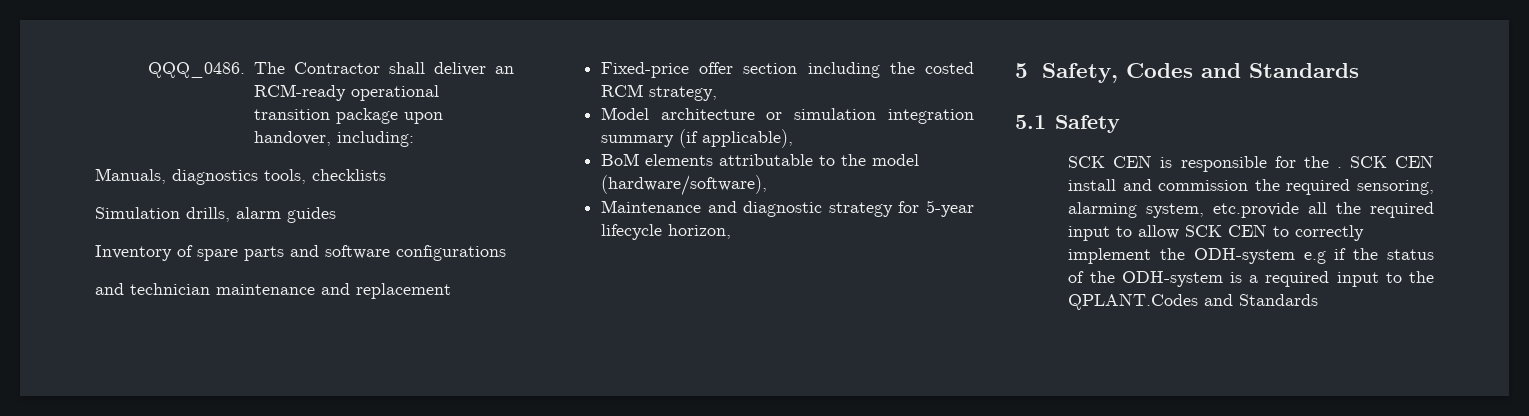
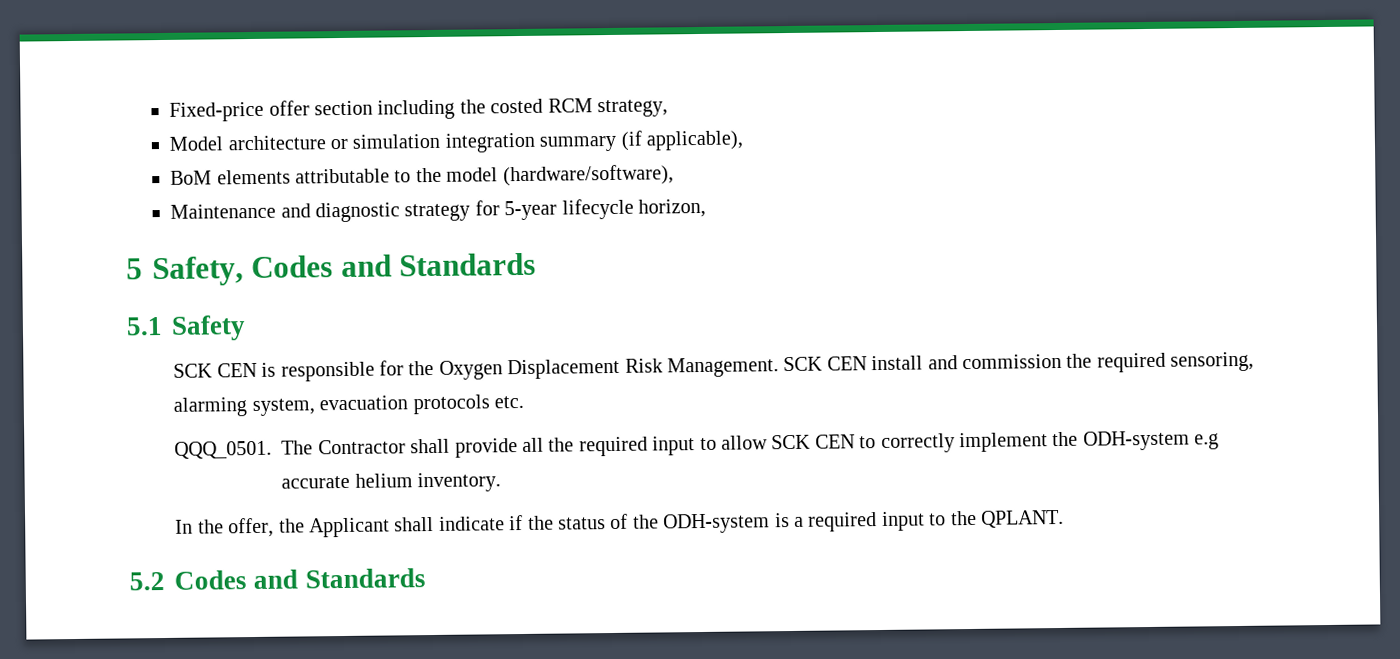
[148,62,514,78] [254,84,440,101] [254,108,444,124] [254,131,415,147] [95,168,386,185] [95,207,336,223] [95,245,506,261] [95,283,451,299] QQQ_0486. The Contractor shall deliver an RCM-ready operational transition package upon handover, including: // Manuals, diagnostics tools, checklists // Simulation drills, alarm guides // Inventory of spare parts and software configurations // and technician maintenance and replacement // -> (169, 111) none
[1336,167,1342,168] . -> [438,357,780,380] Oxygen Displacement Risk Management.
[1213,202,1300,218] etc.provide -> [319,394,525,415] [174,438,518,459] evacuation protocols etc. // QQQ_0501. The Contractor shall provide
(1326, 257) none -> [281,472,502,493] [175,516,505,538] accurate helium inventory. // In the offer, the Applicant shall indicate
[1068,293,1199,310] QPLANT.Codes -> [981,509,1065,528] [129,570,247,591] QPLANT. // 5.2 Codes

